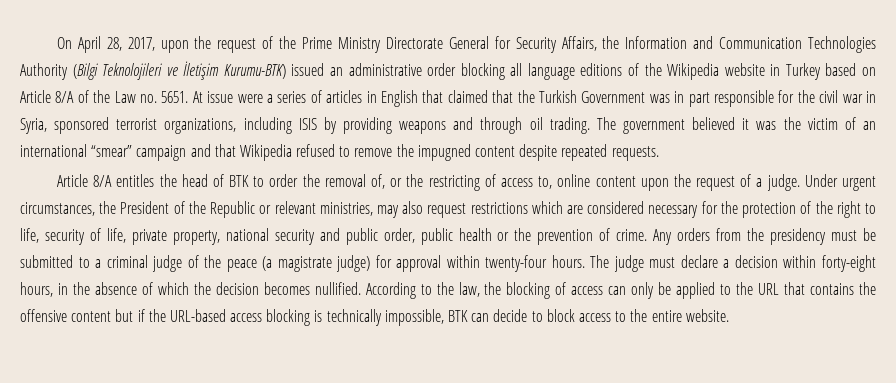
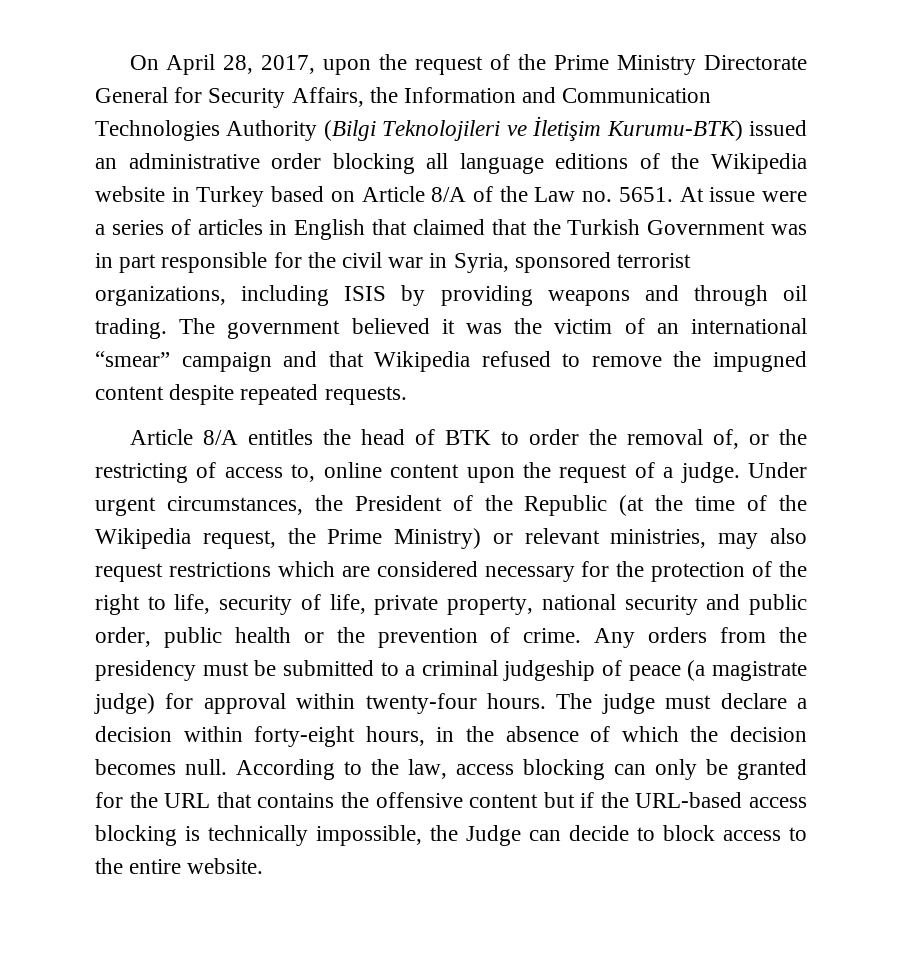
(256, 209) none -> [619,495,807,516] [95,528,482,549] (at the time of the Wikipedia request, the Prime Ministry)
[152,255,222,272] judge of the -> [503,660,623,681] judgeship of
[314,282,361,295] nullified. -> [185,759,227,775] null.
[484,282,604,299] the blocking of access -> [456,759,605,780] access blocking
[676,282,732,299] applied to -> [737,759,807,780] [95,792,123,808] granted for
[448,310,469,322] BTK -> [430,825,521,846] the Judge

